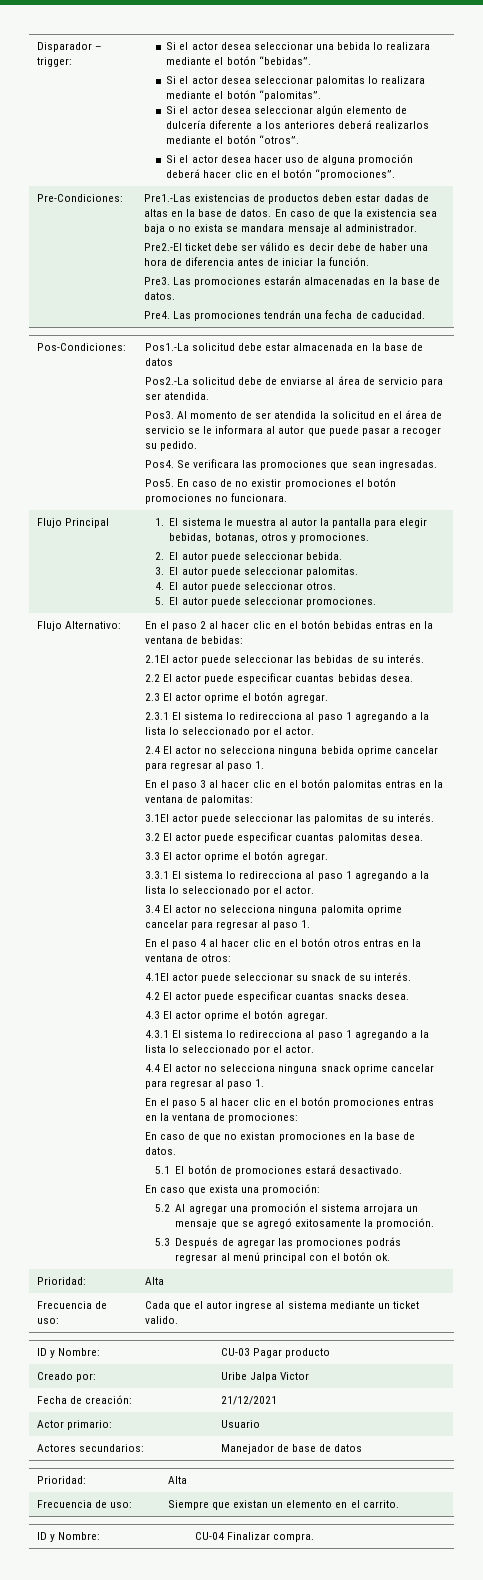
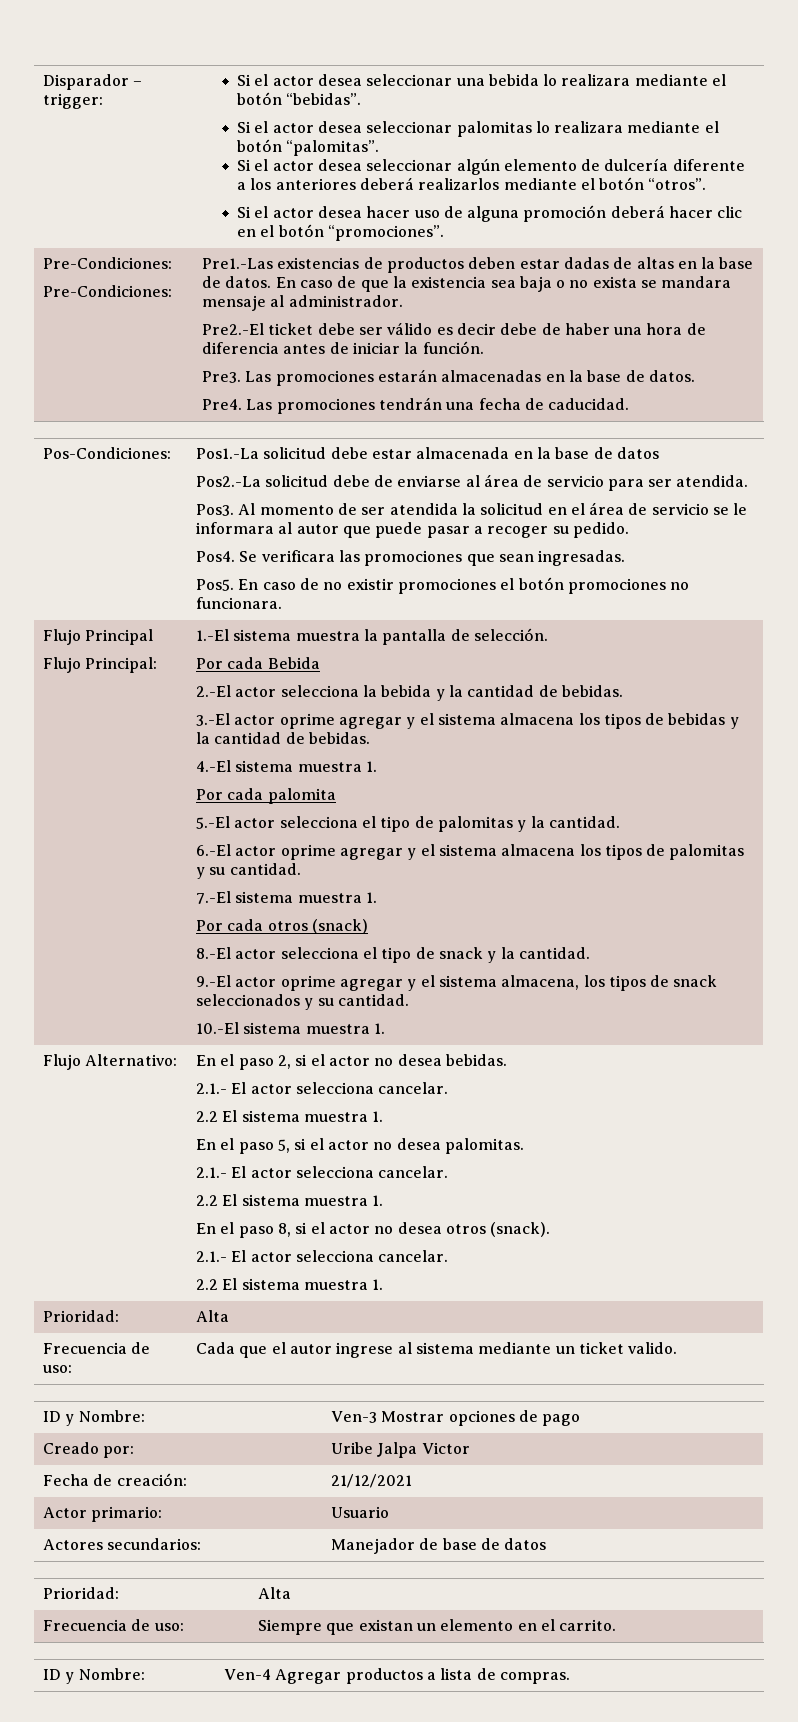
(123, 198) none -> [42,285,172,297] // Pre-Condiciones:
[154,518,428,528] [169,533,369,543] [154,552,342,562] [154,567,358,577] [154,582,336,592] [154,597,376,607] | 1. El sistema le muestra al autor la pantalla para elegir bebidas, botanas, otros y promociones. // 2. El autor puede seleccionar bebida. // 3. El autor puede seleccionar palomitas. // 4. El autor puede seleccionar otros. // 5. El autor puede seleccionar promociones. -> [42,657,158,673] [195,628,548,645] [195,657,320,669] [195,685,623,701] [195,713,739,729] [195,732,370,744] [195,760,377,772] [195,788,336,804] [195,816,620,832] [195,844,745,860] [195,863,301,879] [195,891,377,904] [195,919,368,934] [195,947,590,963] [195,975,718,991] [195,994,409,1010] [195,1022,385,1034] // Flujo Principal: | 1.-El sistema muestra la pantalla de selección. // Por cada Bebida // 2.-El actor selecciona la bebida y la cantidad de bebidas. // 3.-El actor oprime agregar y el sistema almacena los tipos de bebidas y la cantidad de bebidas. // 4.-El sistema muestra 1. // Por cada palomita // 5.-El actor selecciona el tipo de palomitas y la cantidad. // 6.-El actor oprime agregar y el sistema almacena los tipos de palomitas y su cantidad. // 7.-El sistema muestra 1. // Por cada otros (snack) // 8.-El actor selecciona el tipo de snack y la cantidad. // 9.-El actor oprime agregar y el sistema almacena, los tipos de snack seleccionados y su cantidad. // 10.-El sistema muestra 1.
[200,620,434,629] [144,636,244,644] [144,654,424,665] [144,673,413,684] [144,692,328,703] [144,712,430,722] [144,727,315,737] [144,746,438,756] [144,761,265,771] [144,779,444,790] [144,795,254,805] [144,813,434,824] [144,832,423,843] [144,851,328,862] [144,871,430,881] [144,886,315,896] [144,905,402,915] [144,920,311,930] [144,938,422,949] [144,954,232,962] [144,972,411,983] [144,991,409,1002] [144,1010,328,1021] [144,1030,430,1040] [144,1045,315,1055] [144,1064,434,1074] [144,1079,265,1089] [144,1097,435,1108] [144,1113,299,1123] [144,1132,416,1142] [144,1147,176,1155] [154,1165,403,1176] [144,1184,321,1195] [154,1203,419,1214] [175,1218,435,1229] [154,1237,402,1248] [175,1252,391,1263] 2 al hacer clic en el botón bebidas entras en la ventana de bebidas: // 2.1El actor puede seleccionar las bebidas de su interés. // 2.2 El actor puede especificar cuantas bebidas desea. // 2.3 El actor oprime el botón agregar. // 2.3.1 El sistema lo redirecciona al paso 1 agregando a la lista lo seleccionado por el actor. // 2.4 El actor no selecciona ninguna bebida oprime cancelar para regresar al paso 1. // En el paso 3 al hacer clic en el botón palomitas entras en la ventana de palomitas: // 3.1El actor puede seleccionar las palomitas de su interés. // 3.2 El actor puede especificar cuantas palomitas desea. // 3.3 El actor oprime el botón agregar. // 3.3.1 El sistema lo redirecciona al paso 1 agregando a la lista lo seleccionado por el actor. // 3.4 El actor no selecciona ninguna palomita oprime cancelar para regresar al paso 1. // En el paso 4 al hacer clic en el botón otros entras en la ventana de otros: // 4.1El actor puede seleccionar su snack de su interés. // 4.2 El actor puede especificar cuantas snacks desea. // 4.3 El actor oprime el botón agregar. // 4.3.1 El sistema lo redirecciona al paso 1 agregando a la lista lo seleccionado por el actor. // 4.4 El actor no selecciona ninguna snack oprime cancelar para regresar al paso 1. // En el paso 5 al hacer clic en el botón promociones entras en la ventana de promociones: // En caso de que no existan promociones en la base de datos. // 5.1 El botón de promociones estará desactivado. // En caso que exista una promoción: // 5.2 Al agregar una promoción el sistema arrojara un mensaje que se agregó exitosamente la promoción. // 5.3 Después de agregar las promociones podrás regresar al menú principal con el botón ok. -> [277,1054,507,1069] [195,1082,449,1094] [195,1110,384,1122] [195,1138,524,1154] [195,1166,449,1178] [195,1194,384,1206] [195,1222,551,1238] [195,1250,449,1262] [195,1278,384,1290] 2, si el actor no desea bebidas. // 2.1.- El actor selecciona cancelar. // 2.2 El sistema muestra 1. // En el paso 5, si el actor no desea palomitas. // 2.1.- El actor selecciona cancelar. // 2.2 El sistema muestra 1. // En el paso 8, si el actor no desea otros (snack). // 2.1.- El actor selecciona cancelar. // 2.2 El sistema muestra 1.
[220,1348,331,1358] CU-03 Pagar producto -> [330,1410,581,1426] Ven-3 Mostrar opciones de pago
[194,1532,315,1542] CU-04 Finalizar compra. -> [223,1668,570,1684] Ven-4 Agregar productos a lista de compras.

